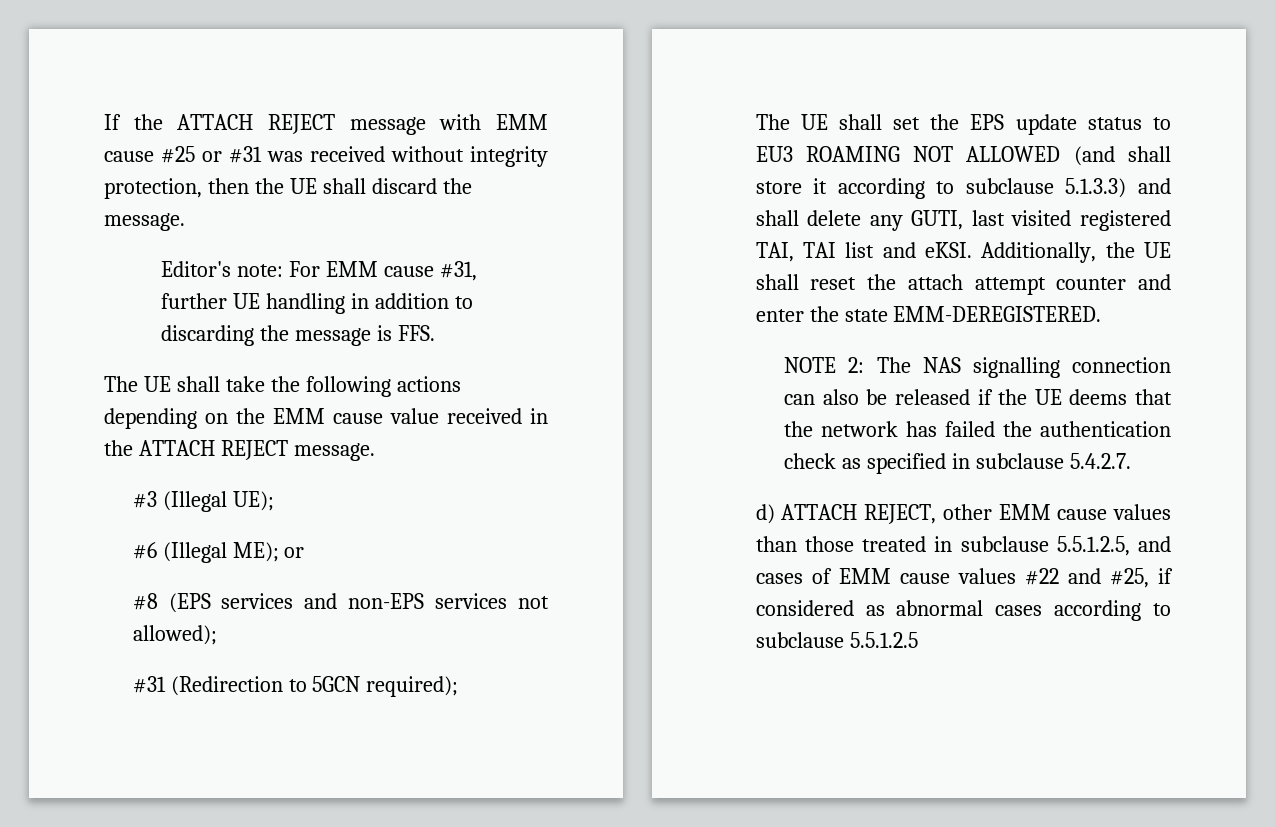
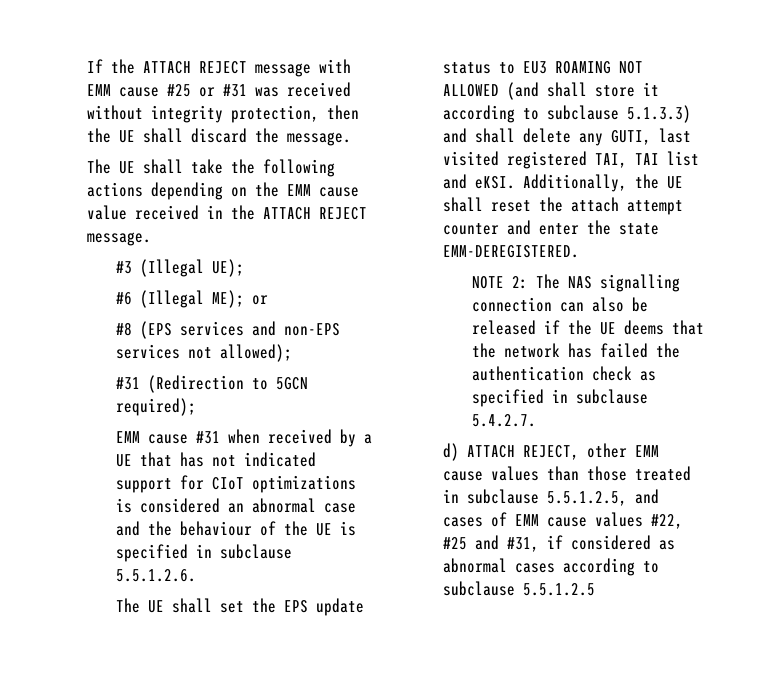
[161,261,477,281] [161,293,473,314] [161,325,436,346] // Editor's note: For EMM cause #31, further UE handling in addition to discarding the message is FFS. -> (351, 139) none
(459, 686) none -> [116,429,373,447] [116,452,317,467] [116,475,357,493] [116,498,357,513] [116,521,357,536] [116,544,293,562] [116,569,197,582] // EMM cause #31 when received by a UE that has not indicated support for CIoT optimizations is considered an abnormal case and the behaviour of the UE is specified in subclause 5.5.1.2.6.
[1024,568,1149,588] #22 and #25, -> [651,514,684,529] [443,535,540,552] #22, #25 and #31,

